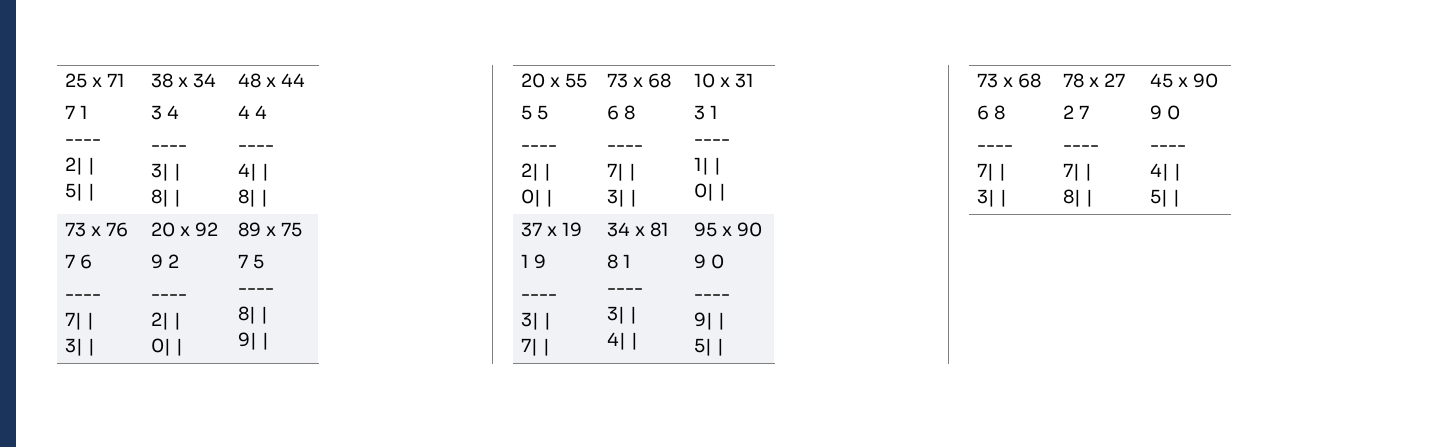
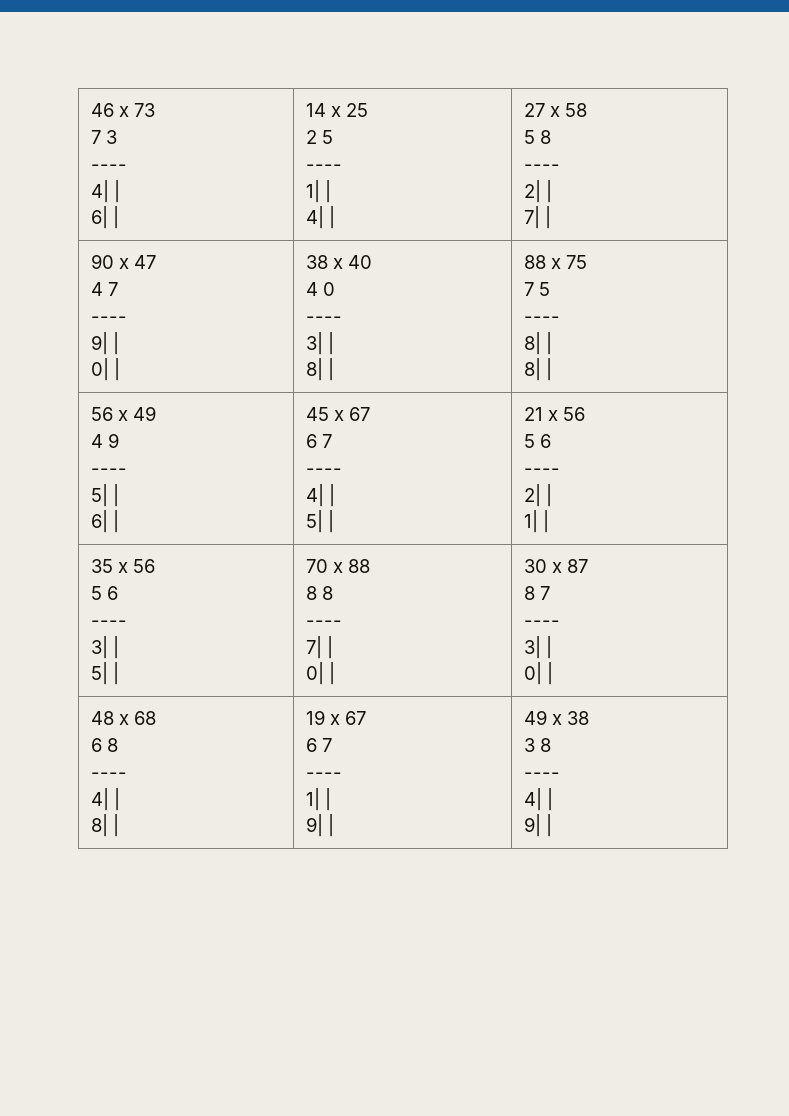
[65,73,126,88] [65,105,89,119] [65,139,102,145] [65,157,96,175] [65,183,84,201] 25 x 71 // 7 1 // ---- // 2| | // 5| -> [90,103,155,117] [90,130,117,144] [90,164,127,171] [90,180,120,203] [90,206,119,229] [305,103,368,117] [305,130,333,144] [305,164,342,171] [305,180,331,203] [305,206,335,229] [523,103,587,117] [523,130,551,144] [523,164,560,171] [523,180,552,203] [523,206,551,229] [90,254,156,269] [90,282,118,296] [90,316,127,323] [90,332,119,355] [90,358,109,381] 46 x 73 // 7 3 // ---- // 4| | // 6| | | 14 x 25 // 2 5 // ---- // 1| | // 4| | | 27 x 58 // 5 8 // ---- // 2| | // 7| | // 90 x 47 // 4 7 // ---- // 9| | // 0|
[193,73,217,88] [151,105,180,120] 34 // 3 4 -> [347,255,372,269] [305,282,335,296] 40 // 4 0
[238,73,306,88] [238,105,268,119] [238,145,275,151] [238,163,270,181] [238,189,269,207] [65,222,129,237] [65,254,93,269] [65,294,102,300] [65,312,95,330] [65,338,96,356] [151,222,219,237] [151,254,180,269] [151,294,188,300] [151,312,182,330] [151,338,184,356] [238,222,262,237] 48 x 44 // 4 4 // ---- // 4| | // 8| | // 73 x 76 // 7 6 // ---- // 7| | // 3| | | 20 x 92 // 9 2 // ---- // 2| | // 0| | | 89 -> [523,255,546,269] 88
[238,332,270,350] [521,73,588,88] [521,105,549,120] [521,145,558,151] [521,163,552,181] [521,189,554,207] [607,73,672,88] [607,105,636,120] [607,145,644,151] [607,163,637,181] [607,189,638,207] [694,73,755,88] [694,105,719,120] [694,139,731,145] [694,157,722,175] [694,183,727,201] [521,222,583,237] [521,254,547,269] [521,294,558,300] [521,312,552,330] [521,338,551,356] [607,222,670,237] [607,254,632,269] [607,288,644,294] [607,306,638,324] [607,332,639,350] [694,222,763,237] [694,254,725,269] [694,294,731,300] [694,312,726,330] [694,338,725,356] [977,73,1042,88] [977,105,1006,120] [977,145,1014,151] [977,163,1007,181] [977,189,1008,207] [1063,73,1126,88] [1063,105,1090,119] [1063,145,1100,151] [1063,163,1093,181] [1063,189,1094,207] [1150,73,1219,88] [1150,105,1181,120] [1150,145,1187,151] [1150,163,1182,181] [1150,189,1169,207] 9| | // 20 x 55 // 5 5 // ---- // 2| | // 0| | | 73 x 68 // 6 8 // ---- // 7| | // 3| | | 10 x 31 // 3 1 // ---- // 1| | // 0| | // 37 x 19 // 1 9 // ---- // 3| | // 7| | | 34 x 81 // 8 1 // ---- // 3| | // 4| | | 95 x 90 // 9 0 // ---- // 9| | // 5| | // 73 x 68 // 6 8 // ---- // 7| | // 3| | | 78 x 27 // 2 7 // ---- // 7| | // 8| | | 45 x 90 // 9 0 // ---- // 4| | // 5| -> [523,358,552,381] [90,406,156,421] [90,433,119,448] [90,468,127,475] [90,484,119,507] [90,510,119,533] [305,407,370,421] [305,434,332,448] [305,468,342,475] [305,484,335,507] [305,510,334,533] [523,407,585,421] [523,434,551,448] [523,468,560,475] [523,484,552,507] [523,510,549,533] [90,559,155,573] [90,586,118,600] [90,620,127,627] [90,636,119,659] [90,662,119,685] [305,559,370,573] [305,586,333,600] [305,620,342,627] [305,636,333,659] [305,662,335,685] [523,559,588,573] [523,586,550,600] [523,620,560,627] [523,636,552,659] [523,662,553,685] [90,711,156,725] [90,738,118,752] [90,772,127,779] [90,788,120,811] [90,814,119,837] [305,710,366,725] [305,738,332,752] [305,772,342,779] [305,788,331,811] [305,814,334,837] [523,710,589,725] [523,738,551,752] [523,772,560,779] [523,788,553,811] [523,814,541,837] 8| | // 56 x 49 // 4 9 // ---- // 5| | // 6| | | 45 x 67 // 6 7 // ---- // 4| | // 5| | | 21 x 56 // 5 6 // ---- // 2| | // 1| | // 35 x 56 // 5 6 // ---- // 3| | // 5| | | 70 x 88 // 8 8 // ---- // 7| | // 0| | | 30 x 87 // 8 7 // ---- // 3| | // 0| | // 48 x 68 // 6 8 // ---- // 4| | // 8| | | 19 x 67 // 6 7 // ---- // 1| | // 9| | | 49 x 38 // 3 8 // ---- // 4| | // 9|

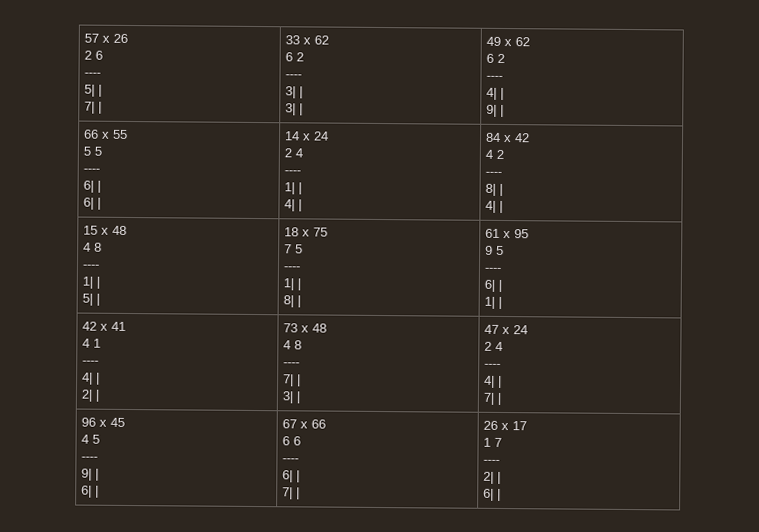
[90,103,155,117] [90,130,117,144] [90,164,127,171] [90,180,109,203] 46 x 73 // 7 3 // ---- // 4| -> [84,33,129,43] [84,50,104,60] [84,72,102,77] [84,84,103,97] [84,101,103,114] [285,35,330,45] [285,52,305,62] [285,74,303,79] [285,86,304,99] [285,103,304,116] [486,36,531,47] [486,53,506,64] [486,75,504,80] [486,87,505,100] [486,104,505,117] [84,129,129,139] [83,146,103,156] [83,168,101,173] [83,180,95,193] 57 x 26 // 2 6 // ---- // 5| | // 7| | | 33 x 62 // 6 2 // ---- // 3| | // 3| | | 49 x 62 // 6 2 // ---- // 4| | // 9| | // 66 x 55 // 5 5 // ---- // 6|
[345,103,368,117] [305,130,333,144] 25 // 2 5 -> [314,131,330,141] [284,148,304,158] 24 // 2 4
[523,103,587,117] [523,130,551,144] [523,164,560,171] [523,180,552,203] [523,206,551,229] [90,254,156,269] [90,282,118,296] [90,316,127,323] [90,332,119,355] [90,358,120,381] [305,255,372,269] [305,282,335,296] [305,316,342,323] [305,332,334,355] [305,358,334,381] [523,255,546,269] 27 x 58 // 5 8 // ---- // 2| | // 7| | // 90 x 47 // 4 7 // ---- // 9| | // 0| | | 38 x 40 // 4 0 // ---- // 3| | // 8| | | 88 -> [486,132,531,143] [485,149,505,160] [485,171,503,176] [485,183,504,196] [485,200,504,213] [83,225,128,235] [83,242,103,252] [82,264,101,269] [82,276,101,289] [82,293,101,306] [284,227,300,237] 84 x 42 // 4 2 // ---- // 8| | // 4| | // 15 x 48 // 4 8 // ---- // 1| | // 5| | | 18
[523,332,552,355] [523,358,552,381] [90,406,156,421] [90,434,103,448] 8| | // 8| | // 56 x 49 // 4 -> [283,278,302,291] [283,295,302,308] [485,228,530,239] 1| | // 8| | | 61 x 95 //
[90,468,127,475] [90,484,119,507] [90,510,119,533] [305,407,370,421] [305,434,332,448] [305,468,342,475] [305,484,335,507] [305,510,334,533] [523,407,585,421] [523,434,551,448] [523,468,560,475] [523,484,552,507] [523,510,549,533] [90,559,155,573] [90,586,118,600] [90,620,127,627] [90,636,119,659] [90,662,119,685] [305,559,370,573] [305,586,317,600] // ---- // 5| | // 6| | | 45 x 67 // 6 7 // ---- // 4| | // 5| | | 21 x 56 // 5 6 // ---- // 2| | // 1| | // 35 x 56 // 5 6 // ---- // 3| | // 5| | | 70 x 88 // 8 -> [496,245,505,255] [484,267,502,272] [484,279,503,292] [484,296,503,309] [82,321,127,331] [82,338,102,348] [82,360,100,365] [82,372,101,385] [81,389,100,402] [283,323,328,333] [283,340,292,350] 5 // ---- // 6| | // 1| | // 42 x 41 // 4 1 // ---- // 4| | // 2| | | 73 x 48 // 4
[305,662,335,685] [523,559,588,573] [523,586,550,600] [523,620,560,627] [523,636,552,659] [523,662,553,685] [90,711,156,725] [90,738,118,752] [90,772,127,779] [90,788,120,811] [90,814,119,837] [305,710,366,725] [305,738,332,752] [305,772,342,779] [305,788,331,811] [305,814,334,837] [523,710,589,725] [523,738,551,752] [523,772,560,779] [523,788,553,811] [523,814,552,837] 0| | | 30 x 87 // 8 7 // ---- // 3| | // 0| | // 48 x 68 // 6 8 // ---- // 4| | // 8| | | 19 x 67 // 6 7 // ---- // 1| | // 9| | | 49 x 38 // 3 8 // ---- // 4| | // 9| | -> [282,391,301,404] [484,324,529,335] [484,341,504,351] [484,363,502,368] [484,375,503,388] [483,392,502,405] [81,417,126,427] [81,434,101,444] [81,456,99,461] [81,468,100,481] [81,485,100,498] [282,419,327,429] [282,436,302,446] [282,458,300,463] [282,470,301,483] [282,487,301,500] [483,420,528,431] [483,437,503,447] [483,459,501,464] [483,471,502,484] [483,488,502,501] 3| | | 47 x 24 // 2 4 // ---- // 4| | // 7| | // 96 x 45 // 4 5 // ---- // 9| | // 6| | | 67 x 66 // 6 6 // ---- // 6| | // 7| | | 26 x 17 // 1 7 // ---- // 2| | // 6| |

